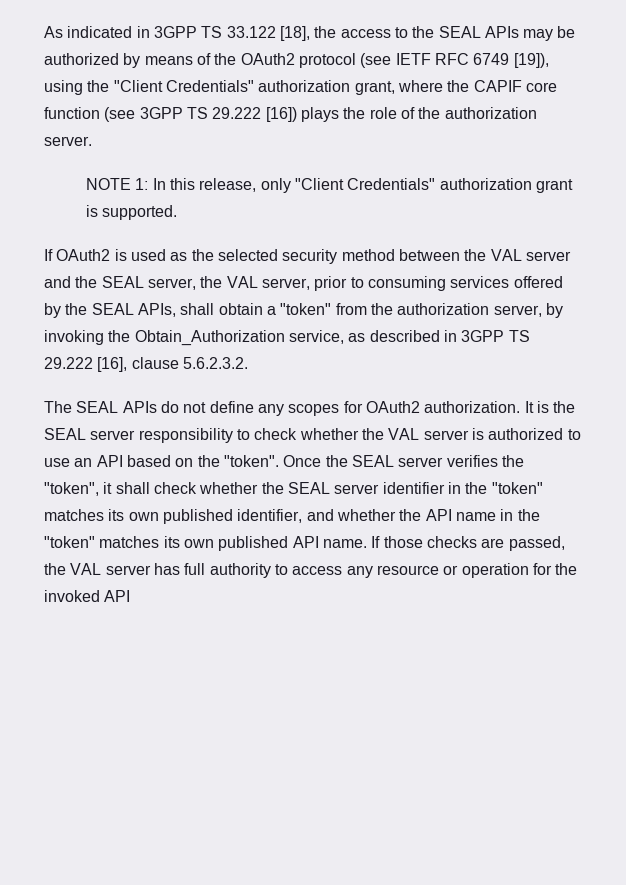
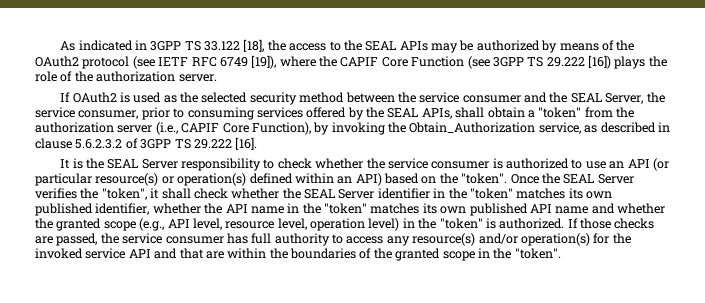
[44,80,395,95] using the "Client Credentials" authorization grant, -> (277, 62) none
[525,82,557,92] [44,107,100,119] core function -> [381,56,465,67] Core Function
[86,178,573,193] [86,205,178,220] // NOTE 1: In this release, only "Client Credentials" authorization grant is supported. -> (217, 78) none
[490,249,571,261] VAL server -> [419,92,521,103] service consumer
[147,276,310,290] server, the VAL server, -> [605,92,665,104] [35,107,139,119] Server, the service consumer,
[493,305,542,317] server, -> [117,122,311,135] server (i.e., CAPIF Core Function),
[461,330,530,342] [44,357,248,372] [44,401,521,416] 3GPP TS 29.222 [16], clause 5.6.2.3.2. // The SEAL APIs do not define any scopes for OAuth2 authorization. -> [35,137,258,150] clause 5.6.2.3.2 of 3GPP TS 29.222 [16]. //
[90,430,136,440] server -> [141,159,178,169] Server
[388,428,469,440] VAL server -> [387,158,490,169] service consumer
(123, 461) none -> [652,158,669,171] [35,173,382,186] (or particular resource(s) or operation(s) defined within an API)
[398,457,444,467] server -> [597,174,634,184] Server
[334,484,380,494] server -> [338,189,375,199] Server
[306,509,334,521] and -> (150, 209) none
[322,539,367,548] name. -> [555,203,665,214] [35,218,565,231] name and whether the granted scope (e.g., API level, resource level, operation level) in the "token" is authorized.
[70,563,151,575] VAL server -> [122,233,224,244] service consumer
[376,563,578,578] [44,590,131,602] resource or operation for the invoked API -> [412,233,631,246] [35,248,561,261] resource(s) and/or operation(s) for the invoked service API and that are within the boundaries of the granted scope in the "token".

